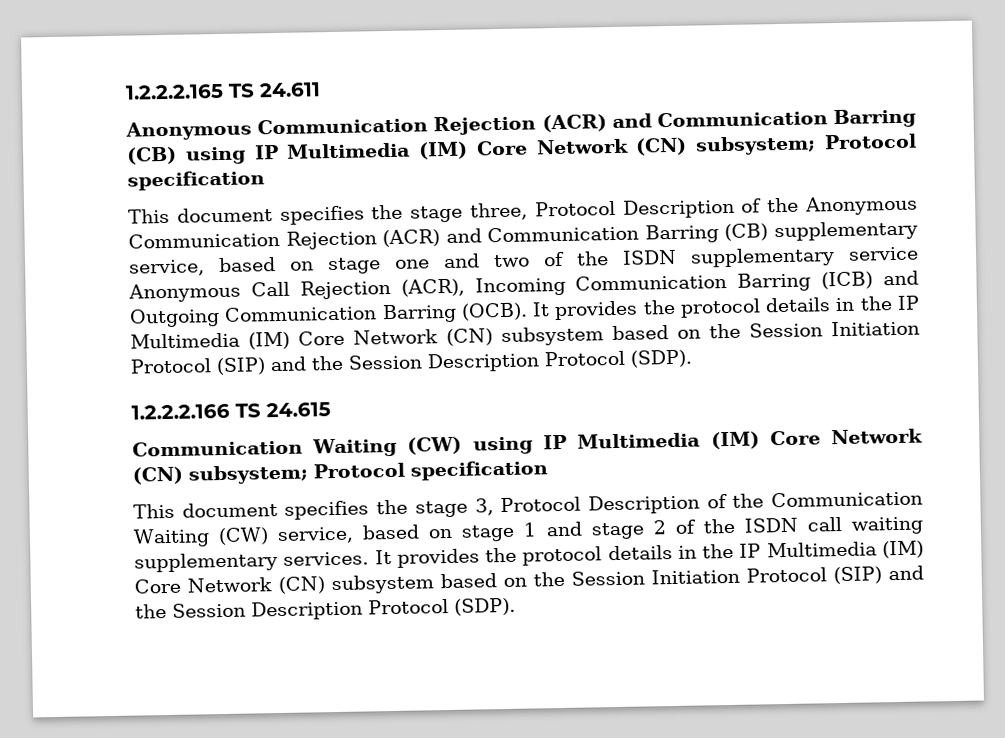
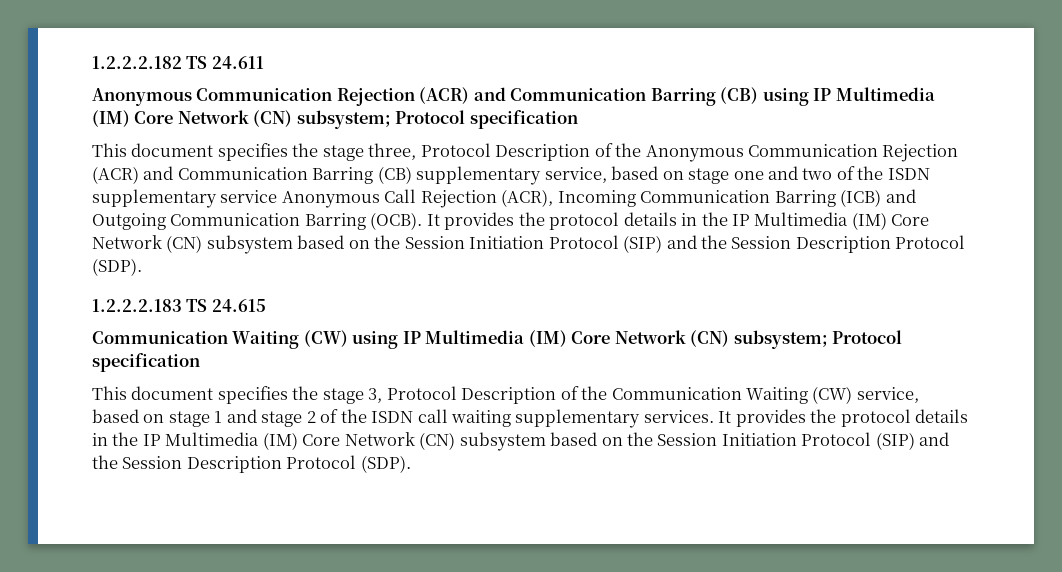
[125,83,224,100] 1.2.2.2.165 -> [92,56,182,69] 1.2.2.2.182
[131,403,230,420] 1.2.2.2.166 -> [92,299,182,312] 1.2.2.2.183

